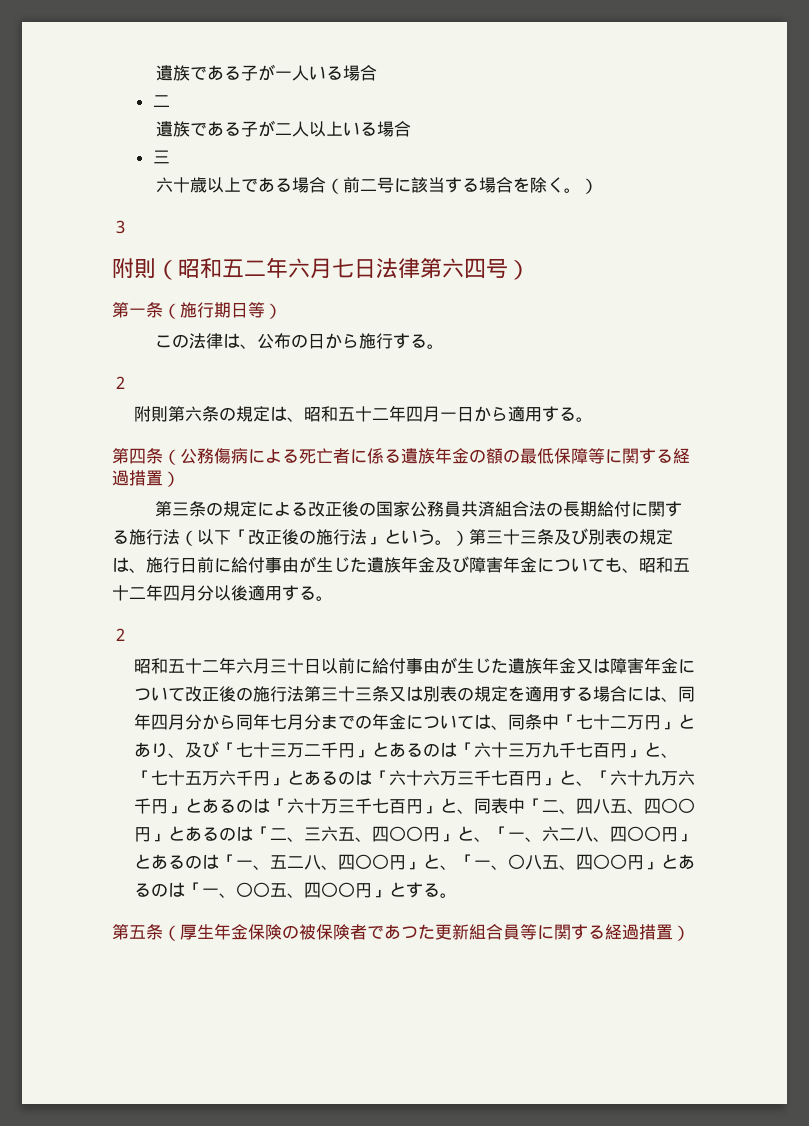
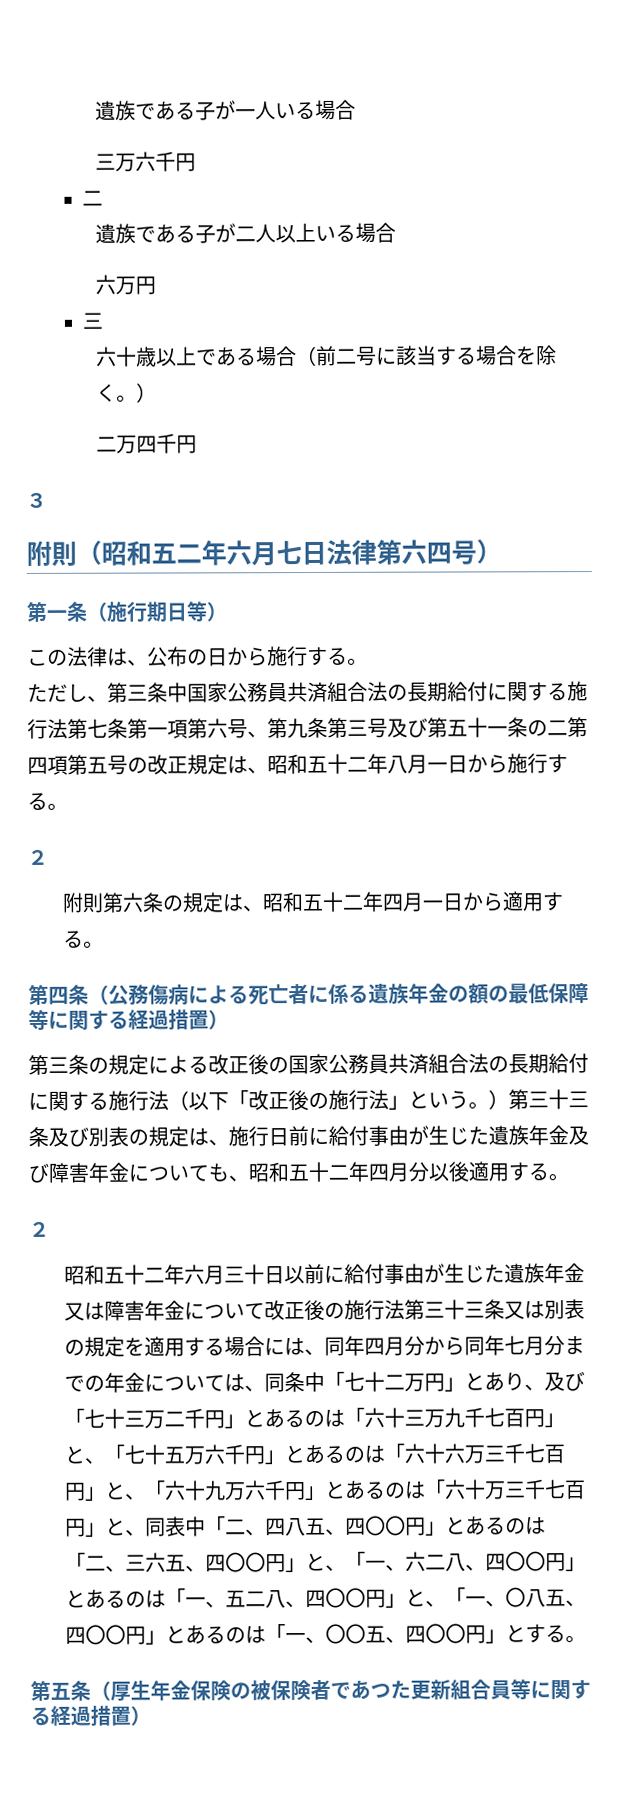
(377, 73) none -> [95,151,197,172] // 三万六千円
(411, 129) none -> [95,274,157,295] // 六万円
(598, 186) none -> [96,433,198,454] // 二万四千円
(444, 346) none -> [27,681,588,703] [27,717,588,739] [27,753,568,775] [27,792,68,811] // ただし、第三条中国家公務員共済組合法の長期給付に関する施行法第七条第一項第六号、第九条第三号及び第五十一条の二第四項第五号の改正規定は、昭和五十二年八月一日から施行する。

